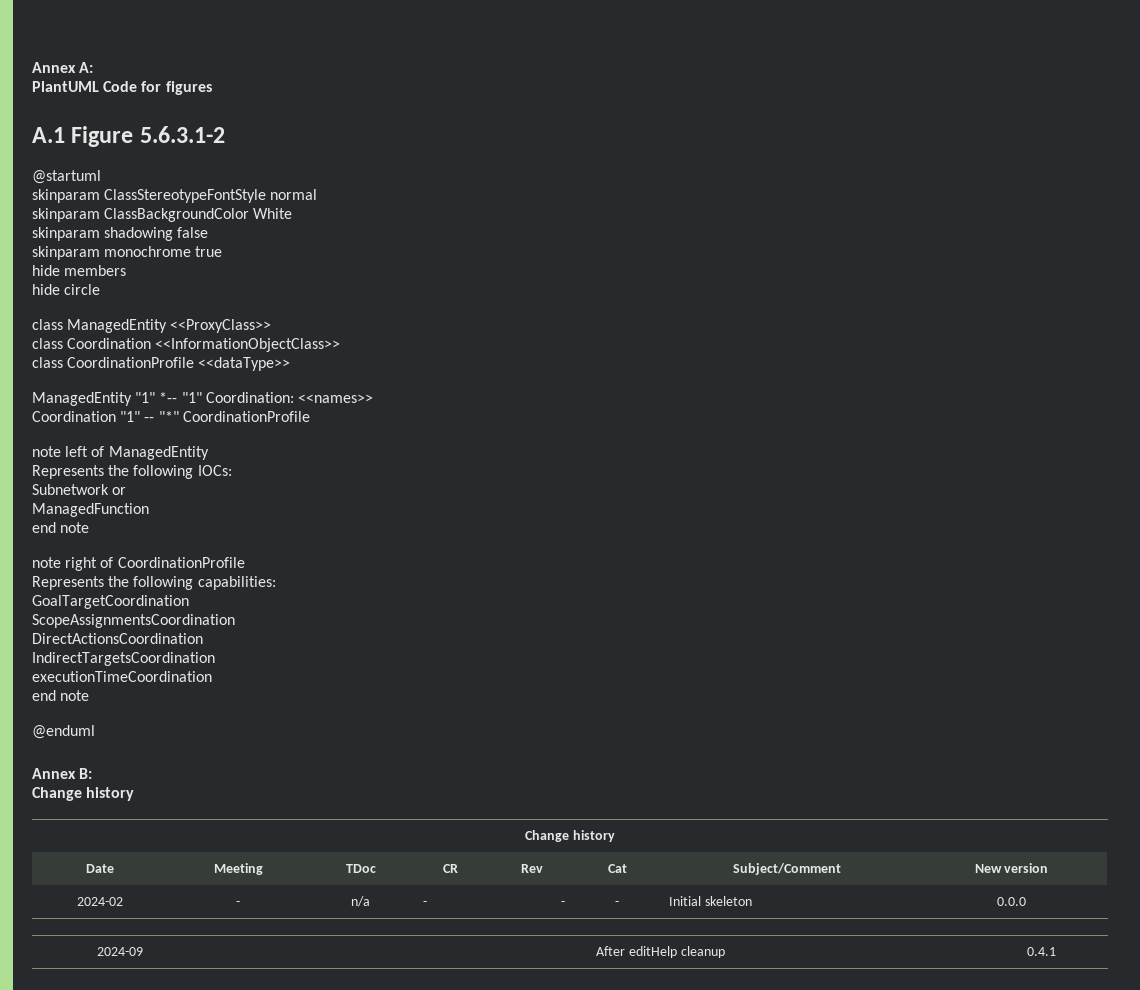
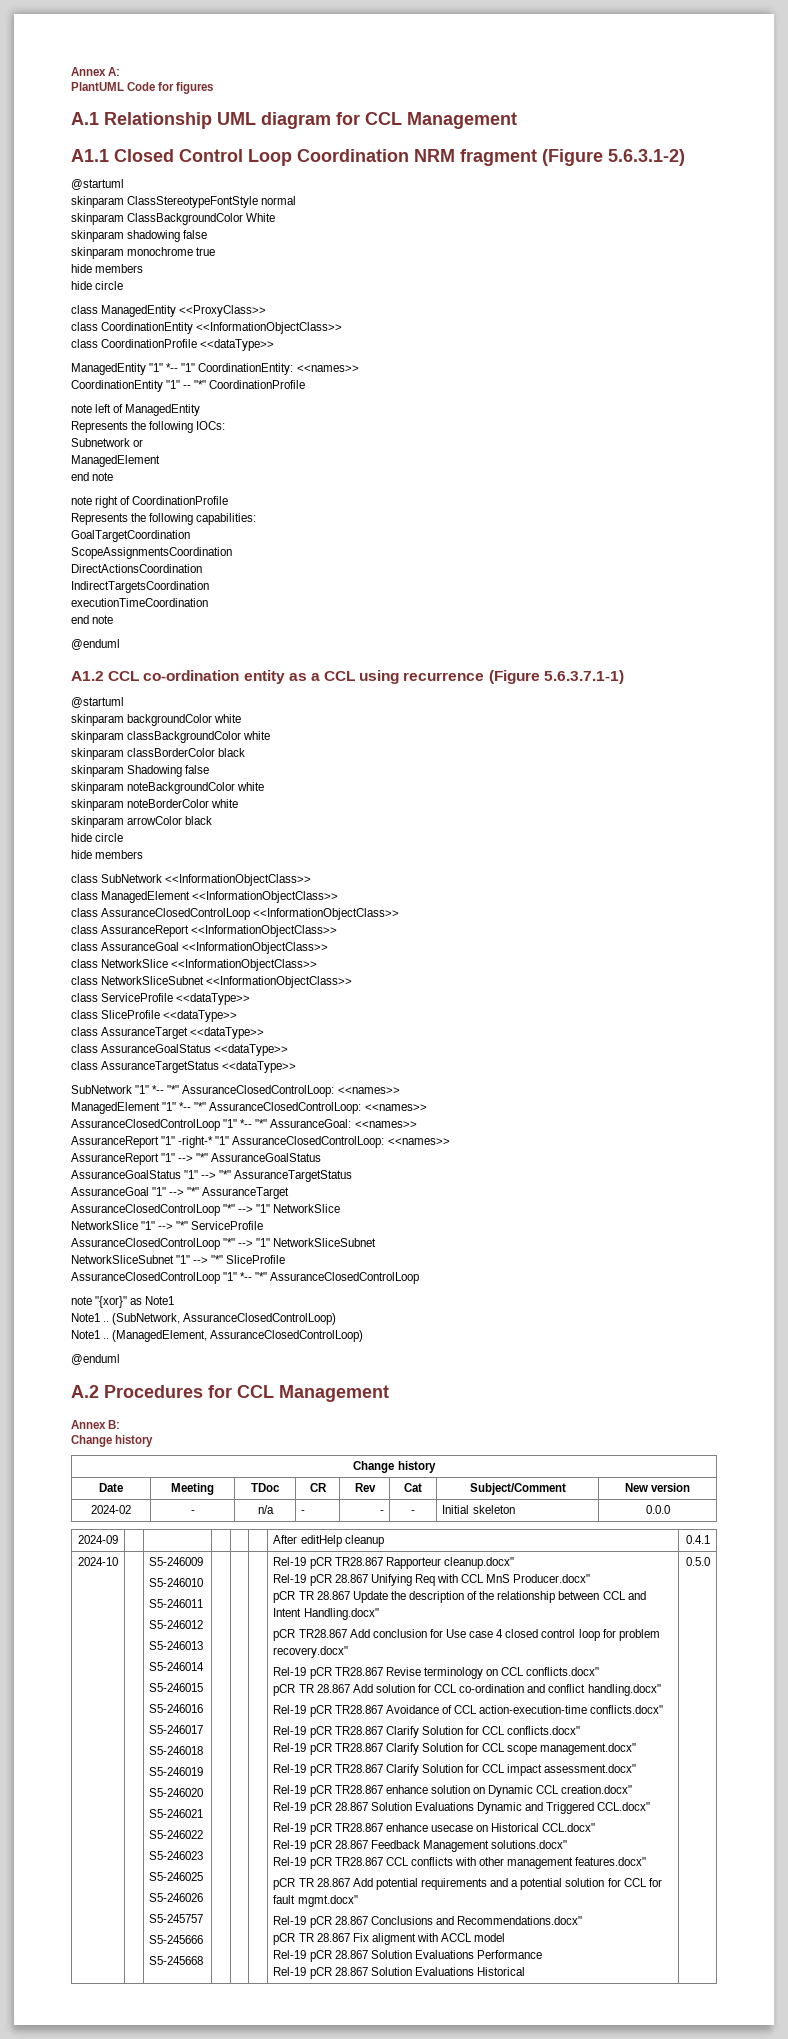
[71,126,225,147] Figure 5.6.3.1-2 -> [104,112,517,129] [71,149,685,166] Relationship UML diagram for CCL Management // A1.1 Closed Control Loop Coordination NRM fragment (Figure 5.6.3.1-2)
[67,338,152,349] Coordination -> [101,322,194,334] CoordinationEntity
[205,392,373,403] [32,411,116,422] Coordination: <<names>> // Coordination -> [198,363,359,375] [71,380,163,392] CoordinationEntity: <<names>> // CoordinationEntity
[32,503,149,517] ManagedFunction -> [71,455,160,467] ManagedElement
(95, 732) none -> [71,670,624,684] [71,697,124,708] [71,714,242,726] [71,731,271,743] [71,748,246,760] [71,765,210,777] [71,782,265,794] [71,799,239,811] [71,816,213,828] [71,833,124,842] [71,850,144,859] [71,874,312,886] [71,891,339,903] [71,908,400,920] [71,925,338,937] [71,942,329,954] [71,959,318,971] [71,976,353,988] [71,993,251,1005] [71,1010,238,1022] [71,1027,265,1039] [71,1044,289,1056] [71,1061,297,1073] [71,1085,400,1097] [71,1102,427,1114] [71,1119,417,1131] [71,1136,450,1148] [71,1153,322,1165] [71,1170,353,1182] [71,1187,290,1199] [71,1204,341,1216] [71,1221,264,1230] [71,1238,377,1250] [71,1255,286,1264] [71,1272,420,1284] [71,1296,175,1308] [71,1313,337,1325] [71,1330,364,1342] [71,1354,120,1365] [71,1385,389,1402] // A1.2 CCL co-ordination entity as a CCL using recurrence (Figure 5.6.3.7.1-1) // @startuml // skinparam backgroundColor white // skinparam classBackgroundColor white // skinparam classBorderColor black // skinparam Shadowing false // skinparam noteBackgroundColor white // skinparam noteBorderColor white // skinparam arrowColor black // hide circle // hide members // class SubNetwork <<InformationObjectClass>> // class ManagedElement <<InformationObjectClass>> // class AssuranceClosedControlLoop <<InformationObjectClass>> // class AssuranceReport <<InformationObjectClass>> // class AssuranceGoal <<InformationObjectClass>> // class NetworkSlice <<InformationObjectClass>> // class NetworkSliceSubnet <<InformationObjectClass>> // class ServiceProfile <<dataType>> // class SliceProfile <<dataType>> // class AssuranceTarget <<dataType>> // class AssuranceGoalStatus <<dataType>> // class AssuranceTargetStatus <<dataType>> // SubNetwork "1" *-- "*" AssuranceClosedControlLoop: <<names>> // ManagedElement "1" *-- "*" AssuranceClosedControlLoop: <<names>> // AssuranceClosedControlLoop "1" *-- "*" AssuranceGoal: <<names>> // AssuranceReport "1" -right-* "1" AssuranceClosedControlLoop: <<names>> // AssuranceReport "1" --> "*" AssuranceGoalStatus // AssuranceGoalStatus "1" --> "*" AssuranceTargetStatus // AssuranceGoal "1" --> "*" AssuranceTarget // AssuranceClosedControlLoop "*" --> "1" NetworkSlice // NetworkSlice "1" --> "*" ServiceProfile // AssuranceClosedControlLoop "*" --> "1" NetworkSliceSubnet // NetworkSliceSubnet "1" --> "*" SliceProfile // AssuranceClosedControlLoop "1" *-- "*" AssuranceClosedControlLoop // note "{xor}" as Note1 // Note1 .. (SubNetwork, AssuranceClosedControlLoop) // Note1 .. (ManagedElement, AssuranceClosedControlLoop) // @enduml // A.2 Procedures for CCL Management
(1056, 951) none -> [78,1557,118,1566] [149,1557,204,1566] [149,1578,204,1587] [149,1599,204,1608] [149,1620,204,1629] [149,1641,204,1650] [149,1662,205,1671] [149,1683,204,1692] [149,1704,204,1713] [149,1725,204,1734] [149,1746,204,1755] [149,1767,204,1776] [149,1788,204,1797] [149,1809,204,1818] [149,1830,204,1839] [149,1851,204,1860] [149,1872,204,1881] [149,1893,204,1902] [149,1914,204,1923] [149,1935,204,1944] [149,1956,204,1965] [273,1557,514,1569] [273,1574,591,1586] [273,1591,646,1603] [273,1608,379,1620] [273,1629,660,1641] [273,1646,349,1658] [273,1667,600,1679] [273,1684,661,1696] [273,1705,664,1717] [273,1726,581,1738] [273,1743,637,1755] [273,1764,637,1776] [273,1785,633,1797] [273,1802,651,1814] [273,1823,596,1835] [273,1840,567,1852] [273,1857,647,1869] [273,1878,662,1890] [273,1895,358,1907] [273,1916,582,1928] [273,1933,506,1945] [273,1950,542,1962] [273,1967,525,1979] [685,1557,710,1566] // 2024-10 | | S5-246009 // S5-246010 // S5-246011 // S5-246012 // S5-246013 // S5-246014 // S5-246015 // S5-246016 // S5-246017 // S5-246018 // S5-246019 // S5-246020 // S5-246021 // S5-246022 // S5-246023 // S5-246025 // S5-246026 // S5-245757 // S5-245666 // S5-245668 | | | | Rel-19 pCR TR28.867 Rapporteur cleanup.docx" // Rel-19 pCR 28.867 Unifying Req with CCL MnS Producer.docx" // pCR TR 28.867 Update the description of the relationship between CCL and Intent Handling.docx" // pCR TR28.867 Add conclusion for Use case 4 closed control loop for problem recovery.docx" // Rel-19 pCR TR28.867 Revise terminology on CCL conflicts.docx" // pCR TR 28.867 Add solution for CCL co-ordination and conflict handling.docx" // Rel-19 pCR TR28.867 Avoidance of CCL action-execution-time conflicts.docx" // Rel-19 pCR TR28.867 Clarify Solution for CCL conflicts.docx" // Rel-19 pCR TR28.867 Clarify Solution for CCL scope management.docx" // Rel-19 pCR TR28.867 Clarify Solution for CCL impact assessment.docx" // Rel-19 pCR TR28.867 enhance solution on Dynamic CCL creation.docx" // Rel-19 pCR 28.867 Solution Evaluations Dynamic and Triggered CCL.docx" // Rel-19 pCR TR28.867 enhance usecase on Historical CCL.docx" // Rel-19 pCR 28.867 Feedback Management solutions.docx" // Rel-19 pCR TR28.867 CCL conflicts with other management features.docx" // pCR TR 28.867 Add potential requirements and a potential solution for CCL for fault mgmt.docx" // Rel-19 pCR 28.867 Conclusions and Recommendations.docx" // pCR TR 28.867 Fix aligment with ACCL model // Rel-19 pCR 28.867 Solution Evaluations Performance // Rel-19 pCR 28.867 Solution Evaluations Historical | 0.5.0

